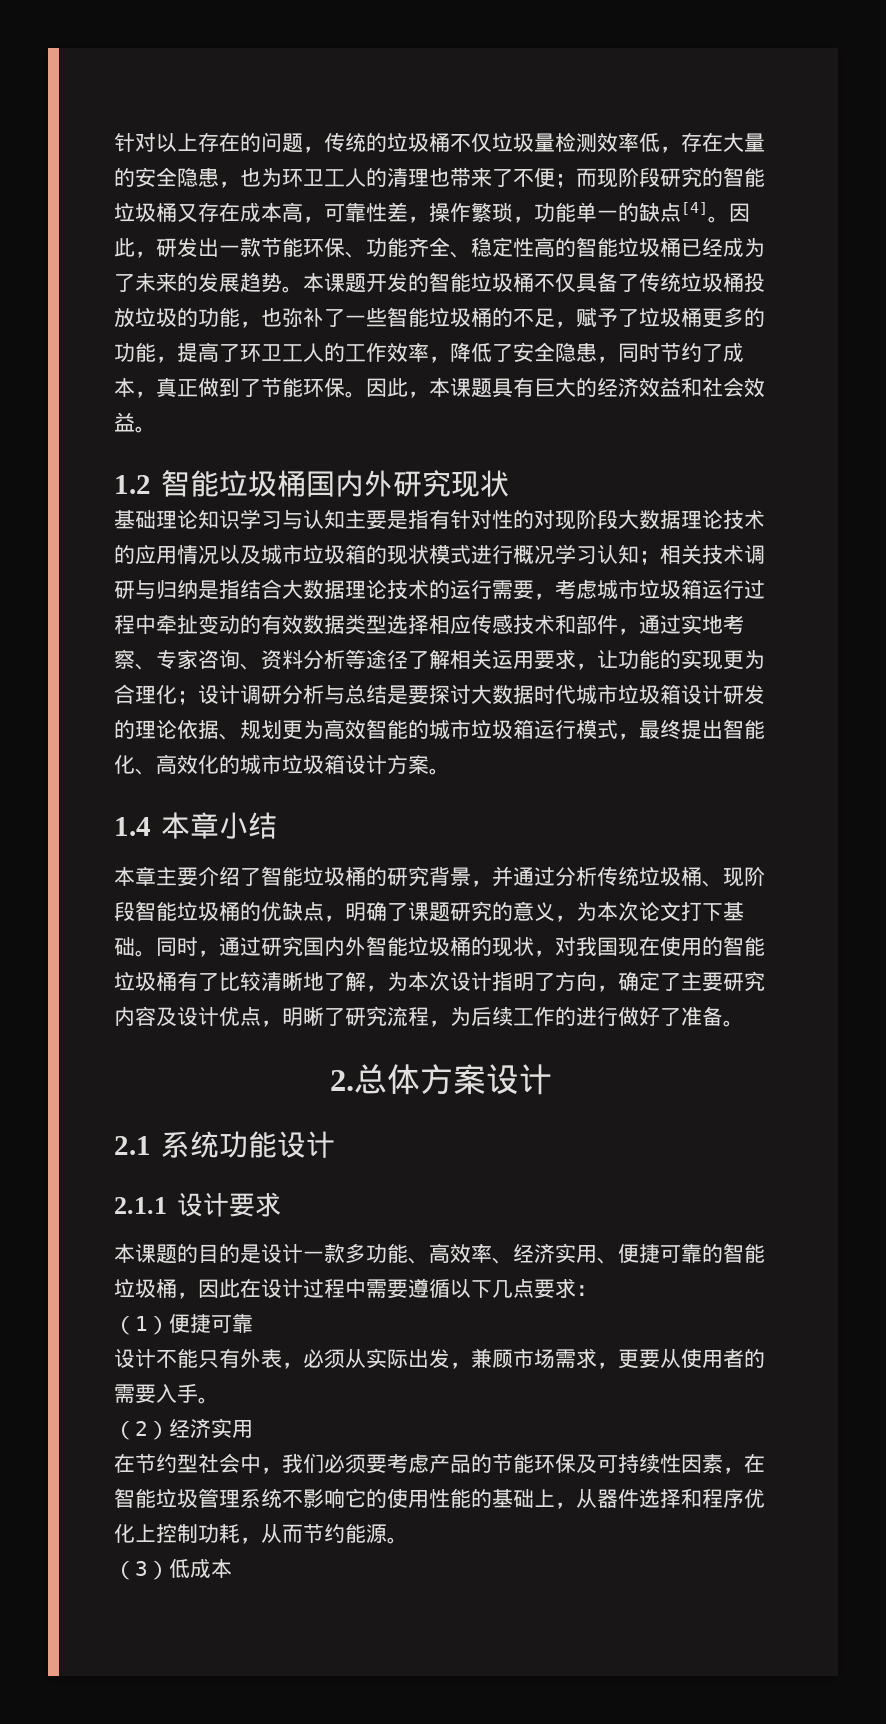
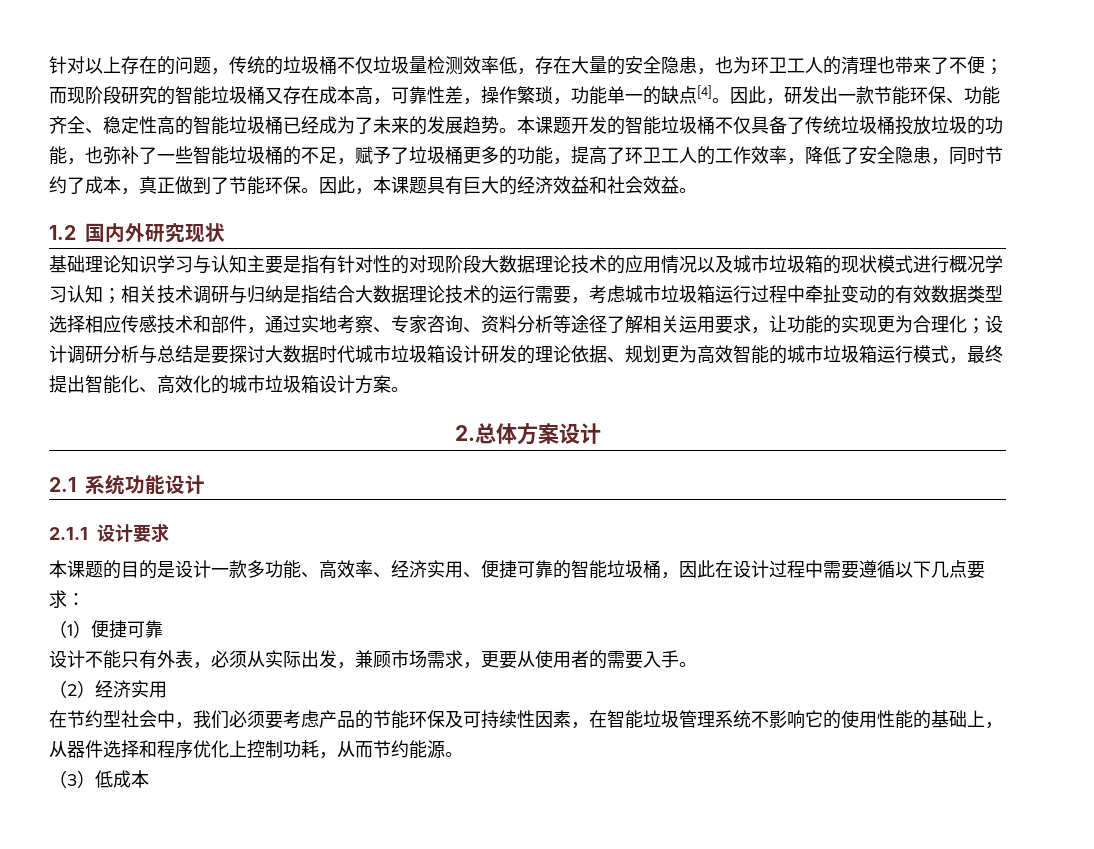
[161,470,307,497] 智能垃圾桶 -> (76, 232) none
[114,812,278,839] [114,866,765,887] [114,901,744,922] [114,936,765,957] [114,971,765,992] [114,1006,744,1027] // 1.4本章小结 // 本章主要介绍了智能垃圾桶的研究背景，并通过分析传统垃圾桶、现阶段智能垃圾桶的优缺点，明确了课题研究的意义，为本次论文打下基础。同时，通过研究国内外智能垃圾桶的现状，对我国现在使用的智能垃圾桶有了比较清晰地了解，为本次设计指明了方向，确定了主要研究内容及设计优点，明晰了研究流程，为后续工作的进行做好了准备。 -> (409, 389) none

